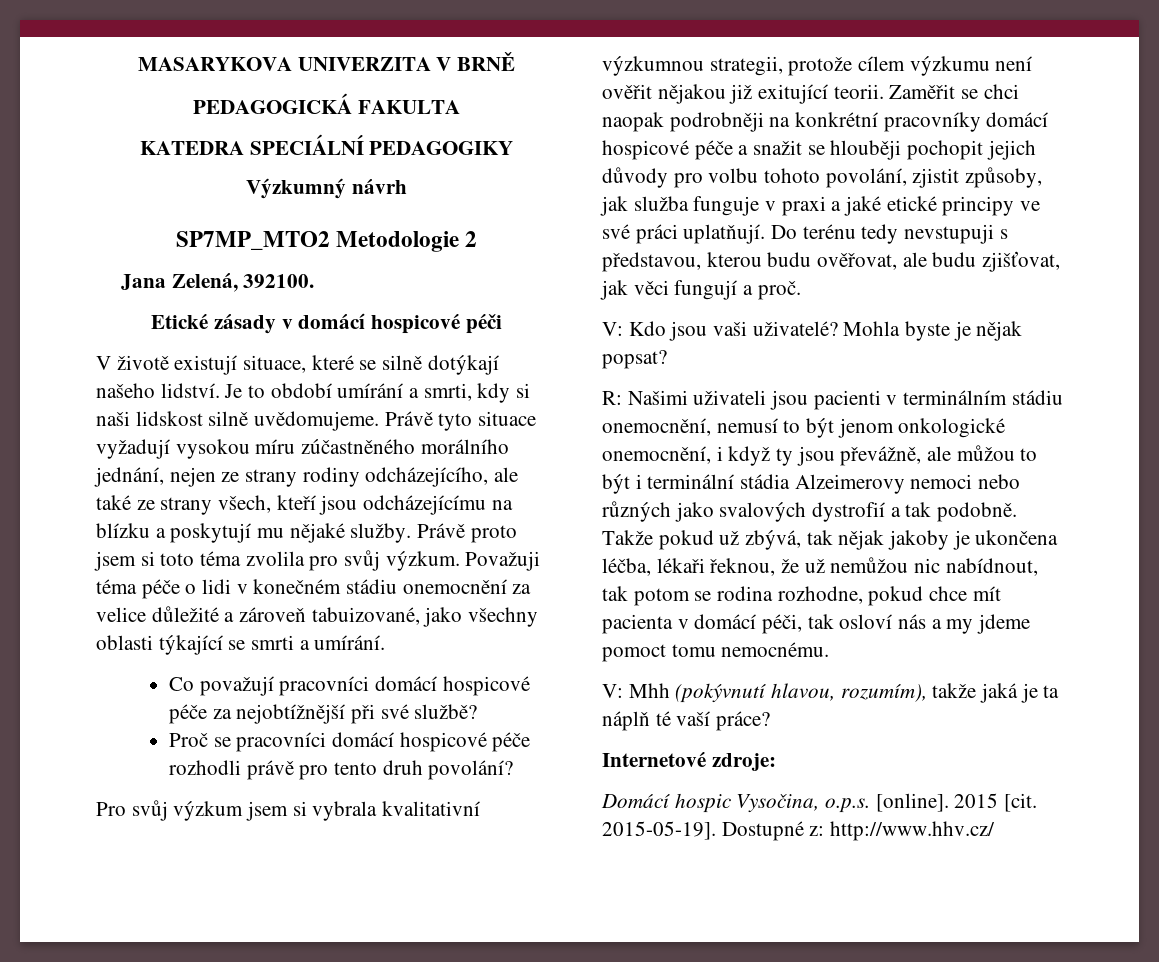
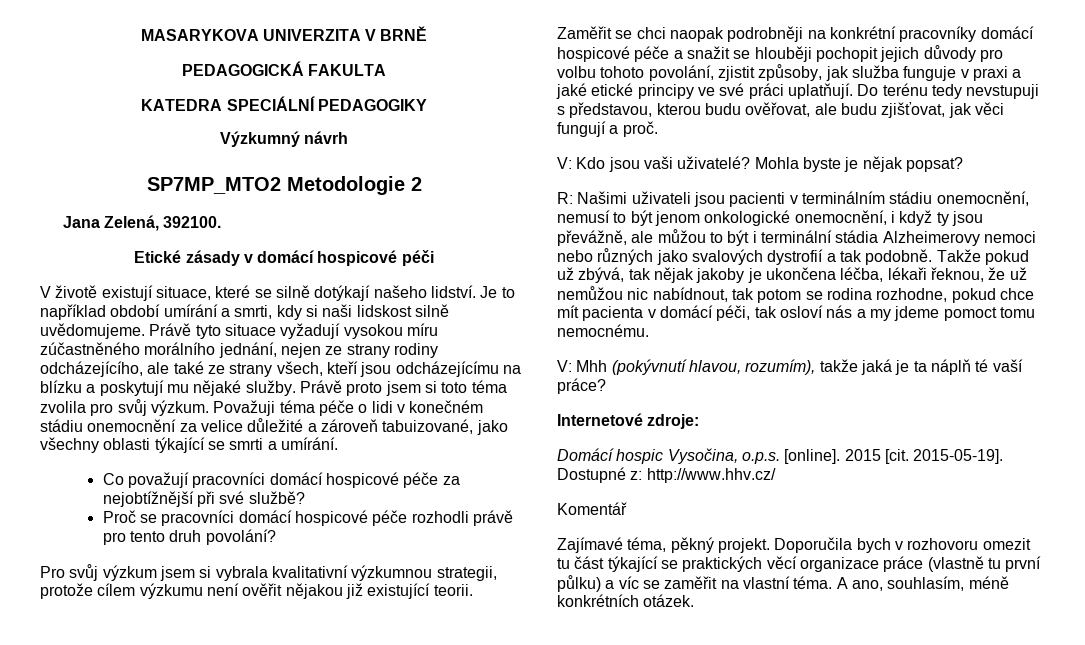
(266, 391) none -> [40,304,106,320] například
[758,84,829,104] exitující -> [367,583,431,599] existující
[794,474,905,494] Alzeimerovy -> [882,231,980,246] Alzheimerovy
(996, 831) none -> [557,502,627,515] [557,537,1031,553] [557,556,1042,572] [557,575,1009,592] [557,594,695,607] // Komentář // Zajímavé téma, pěkný projekt. Doporučila bych v rozhovoru omezit tu část týkající se praktických věcí organizace práce (vlastně tu první půlku) a víc se zaměřit na vlastní téma. A ano, souhlasím, méně konkrétních otázek.

